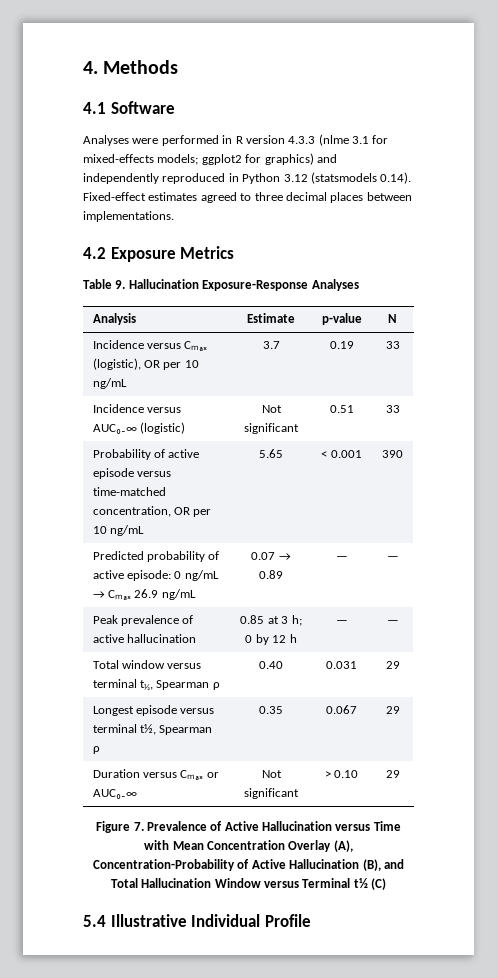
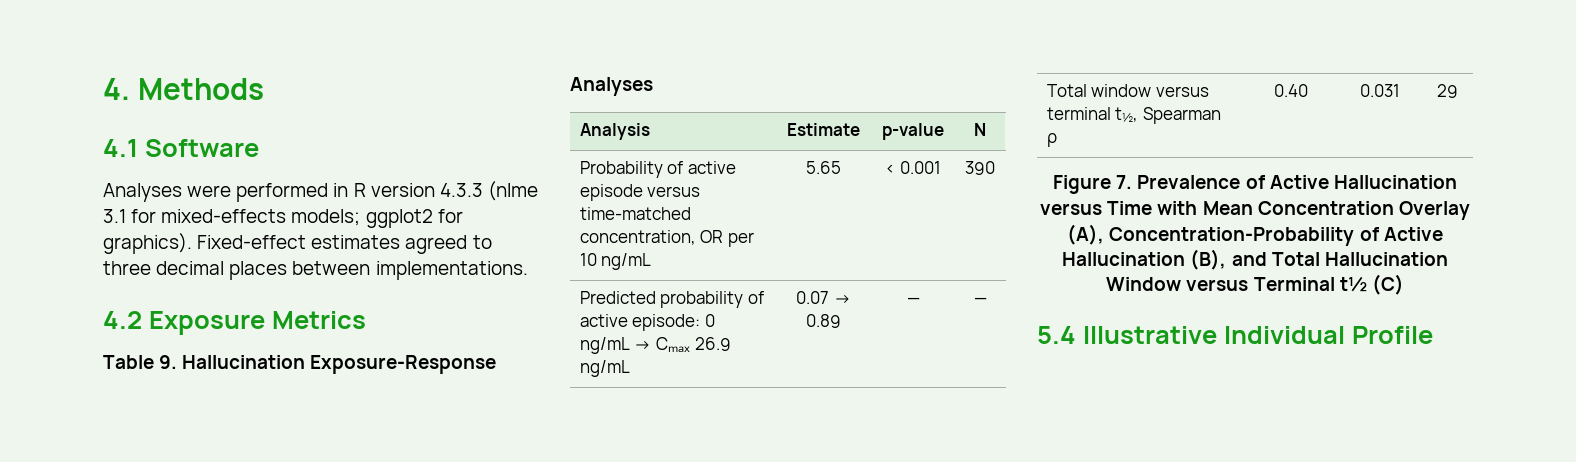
[264,153,337,165] [83,172,412,184] graphics) and independently reproduced in Python 3.12 (statsmodels 0.14). -> [103,233,192,254] graphics).
[92,340,208,351] [92,358,199,370] [92,378,127,389] [262,341,280,349] [329,341,354,349] [385,341,400,349] [92,404,181,413] [92,422,185,434] [261,405,282,413] [244,423,299,434] [329,405,354,413] [385,405,400,413] // Incidence versus Cₘₐₓ (logistic), OR per 10 ng/mL | 3.7 | 0.19 | 33 // Incidence versus AUC₀₋∞ (logistic) | Not significant | 0.51 | 33 -> (986, 129) none
[92,615,194,626] [92,634,196,643] [240,615,302,626] [245,634,297,645] [335,620,348,624] [386,620,399,624] // Peak prevalence of active hallucination | 0.85 at 3 h; 0 by 12 h | — | — -> (987, 300) none
[92,705,215,716] [92,724,213,735] [92,746,100,754] [259,706,283,714] [326,705,357,714] [385,706,400,714] [92,769,219,780] [92,789,137,799] [261,770,282,778] [244,788,299,799] [324,770,359,778] [385,770,400,778] // Longest episode versus terminal t½, Spearman ρ | 0.35 | 0.067 | 29 // Duration versus Cₘₐₓ or AUC₀₋∞ | Not significant | > 0.10 | 29 -> (1458, 91) none

